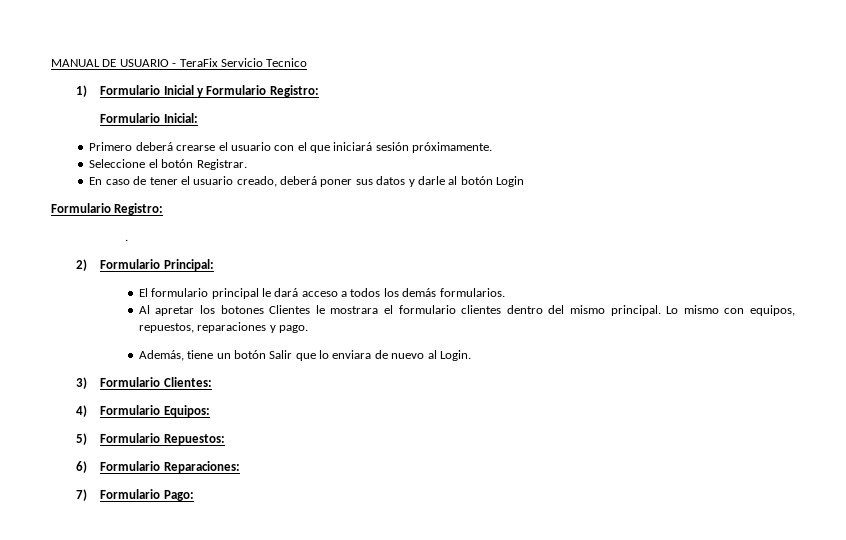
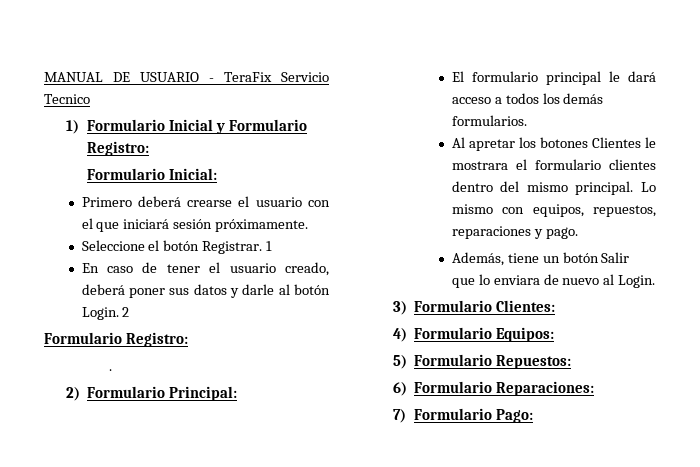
(247, 164) none -> [266,241,273,251] 1
[496,176,525,187] Login -> [81,307,130,320] Login. 2

